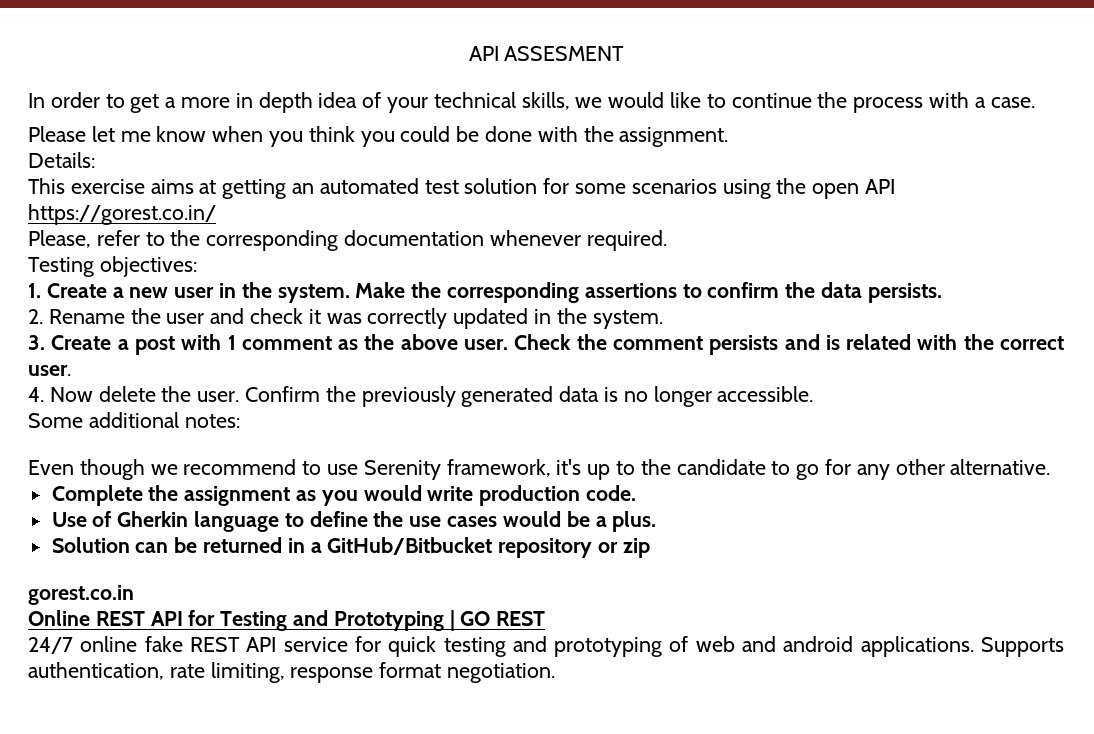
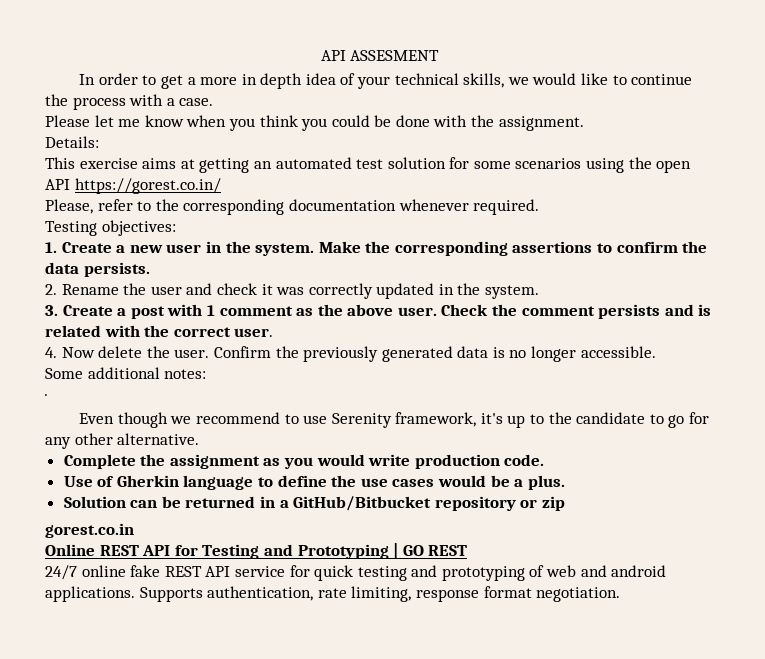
(240, 421) none -> [45,394,47,400] // ·

